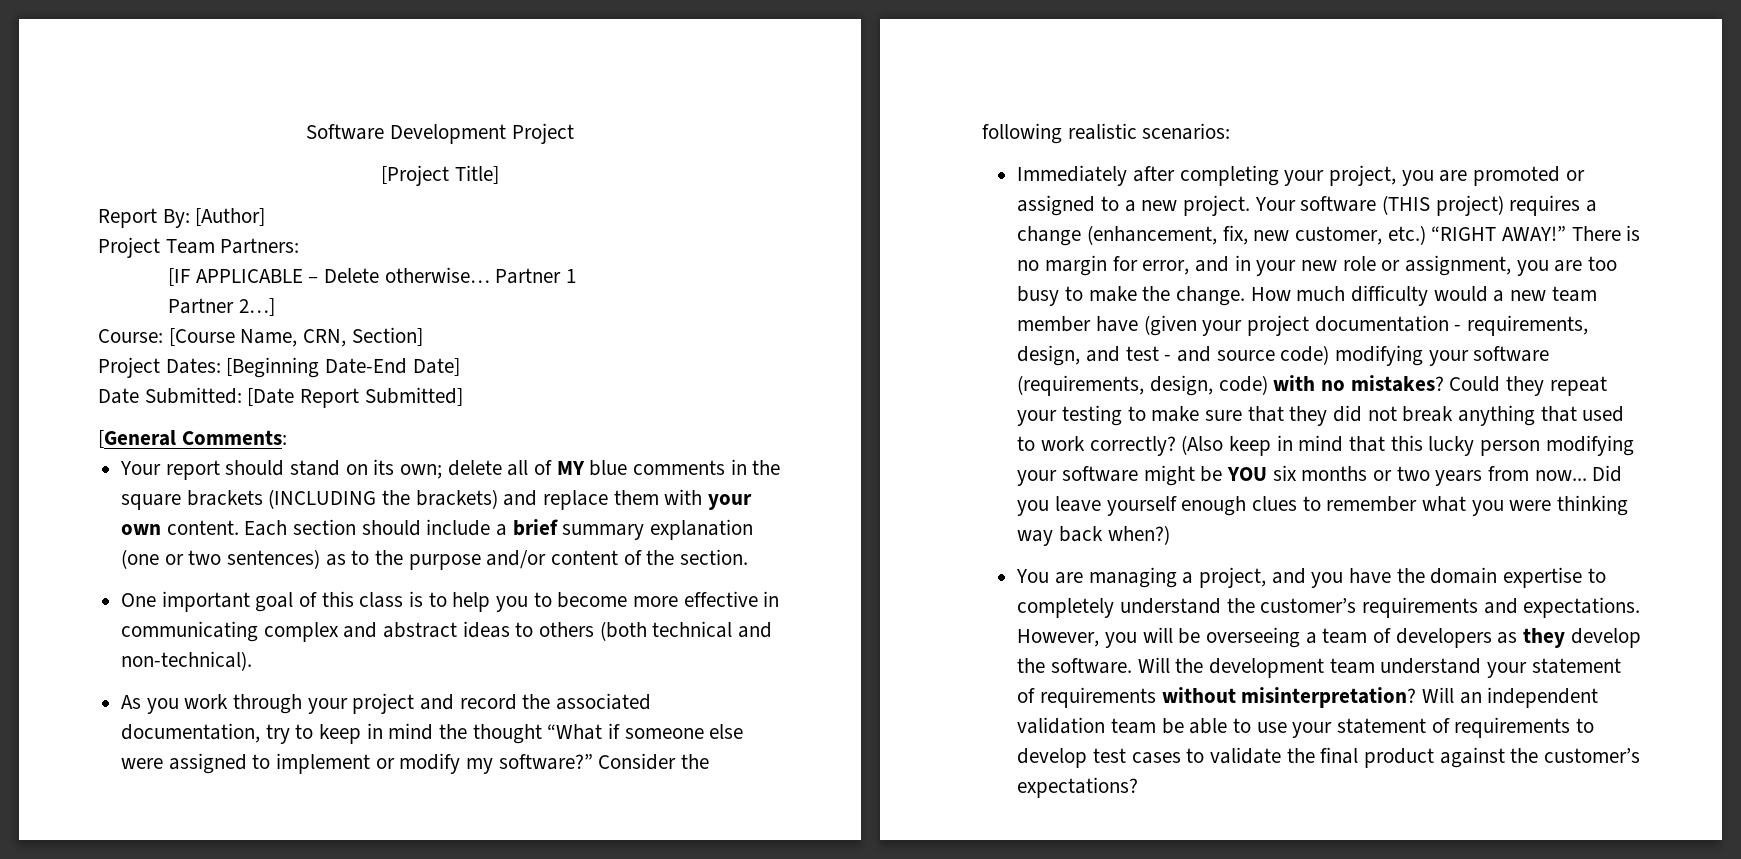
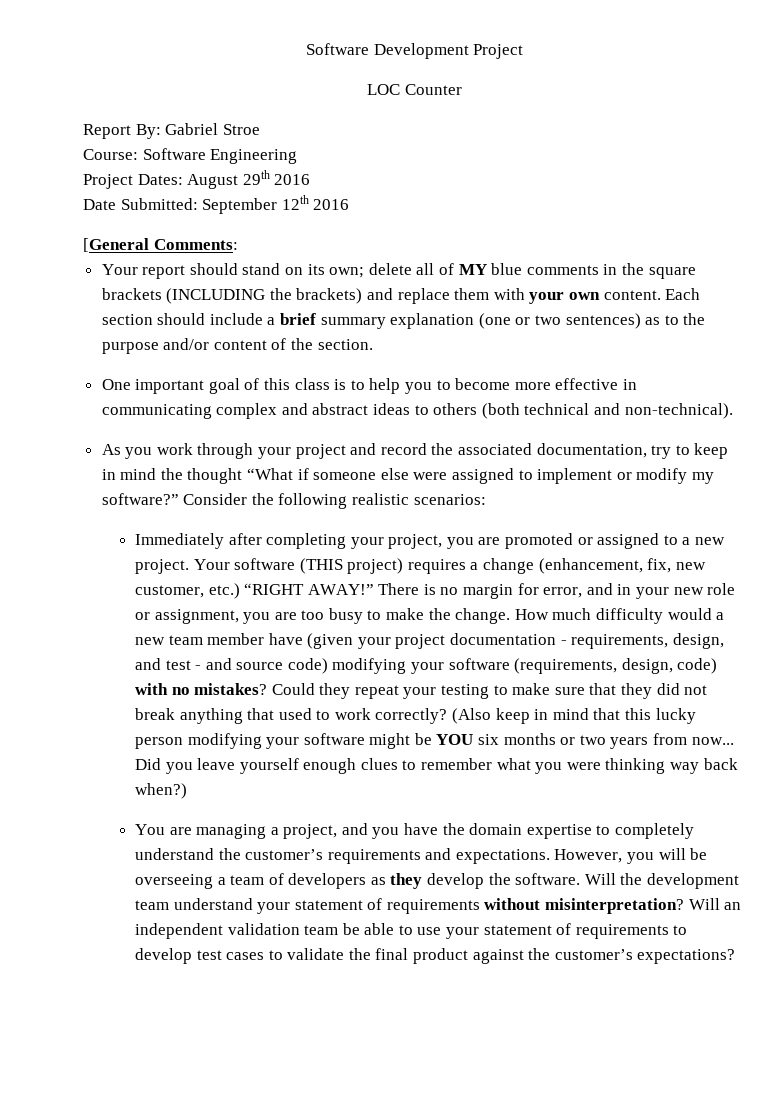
[381,165,499,186] [Project Title] -> [367,84,462,95] LOC Counter
[195,208,266,226] [98,237,300,258] [168,267,577,286] [168,298,275,316] [98,327,423,347] [Author] // Project Team Partners: // [IF APPLICABLE – Delete otherwise… Partner 1 // Partner 2…] // Course: [Course Name, CRN, Section] -> [165,123,260,135] [83,148,298,164] Gabriel Stroe // Course: Software Engineering
[226,357,460,378] [Beginning Date-End Date] -> [187,170,311,189] August 29th 2016
[247,387,463,408] [Date Report Submitted] -> [202,195,350,214] September 12th 2016

